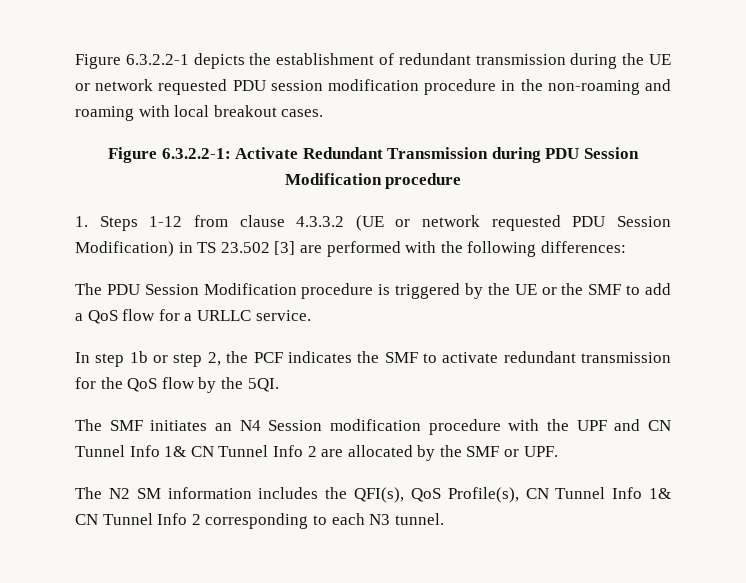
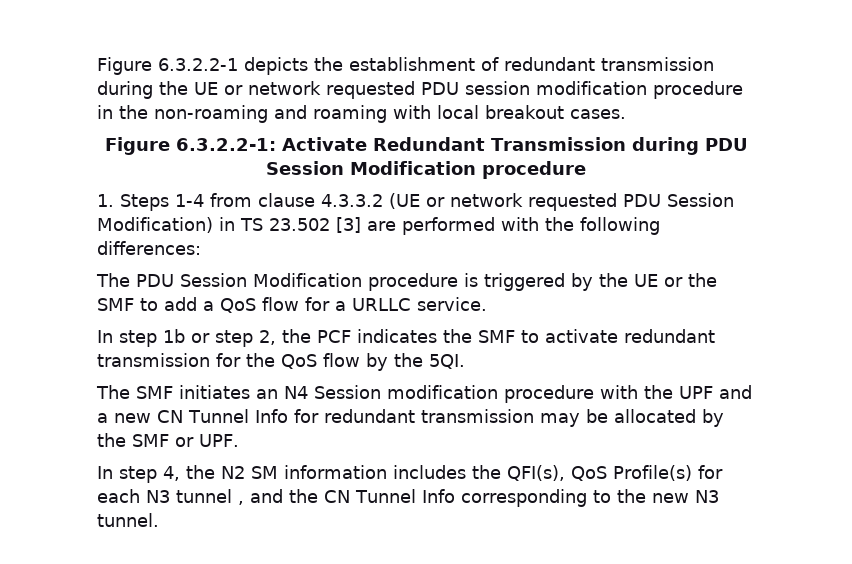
[149,216,183,227] 1-12 -> [175,194,204,207] 1-4
[648,420,671,431] [75,445,344,457] CN Tunnel Info 1& CN Tunnel Info 2 are -> [97,409,608,427] a new CN Tunnel Info for redundant transmission may be
[75,487,102,499] The -> [97,465,215,483] In step 4, the
[447,487,671,503] [75,513,365,529] Profile(s), CN Tunnel Info 1& CN Tunnel Info 2 corresponding to each -> [613,465,723,481] [97,489,689,507] Profile(s) for each N3 tunnel , and the CN Tunnel Info corresponding to the new

